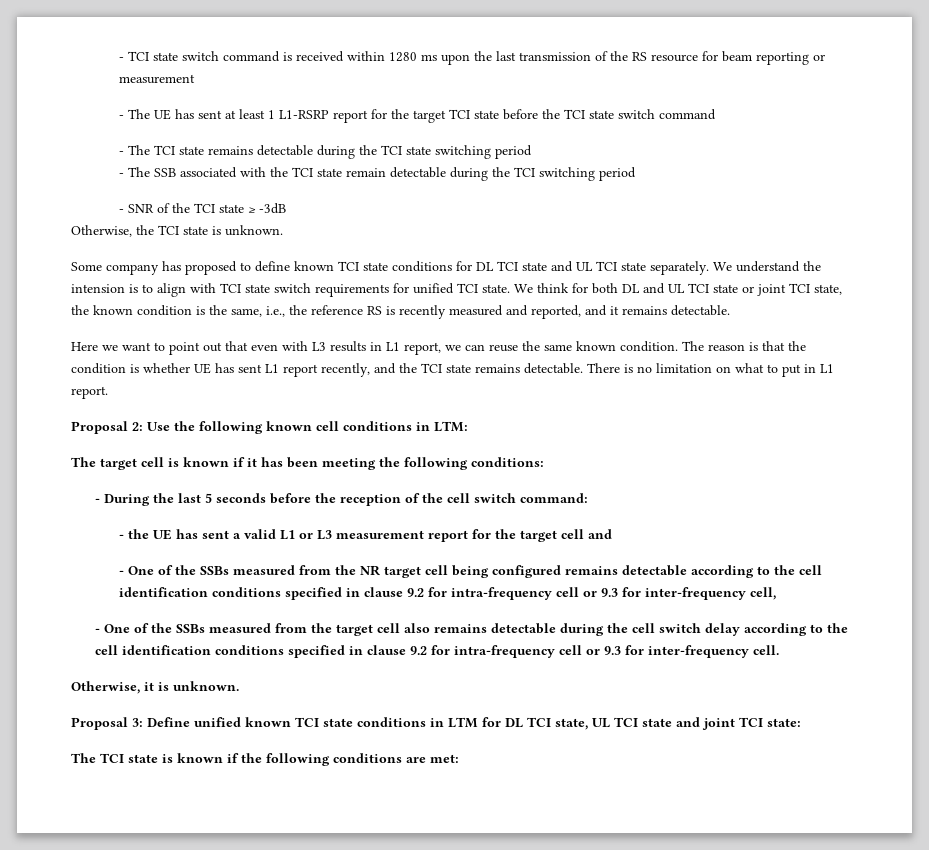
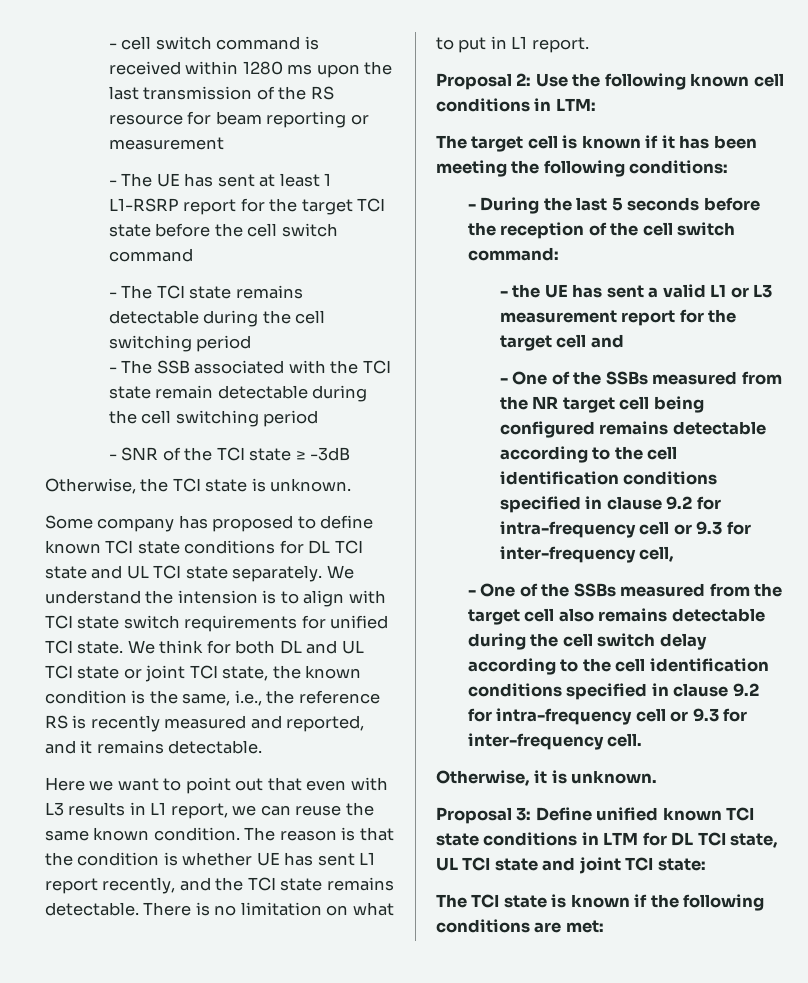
[118,51,178,61] - TCI state -> [108,36,152,50] - cell
[563,109,614,119] TCI state -> [247,223,278,237] cell
[380,145,431,155] TCI state -> [295,310,326,324] cell
[513,167,535,177] TCI -> [141,410,172,424] cell

